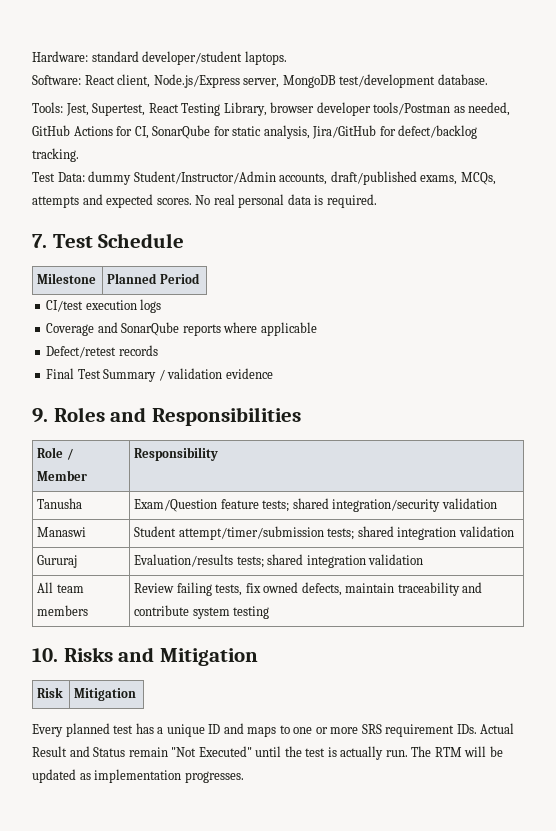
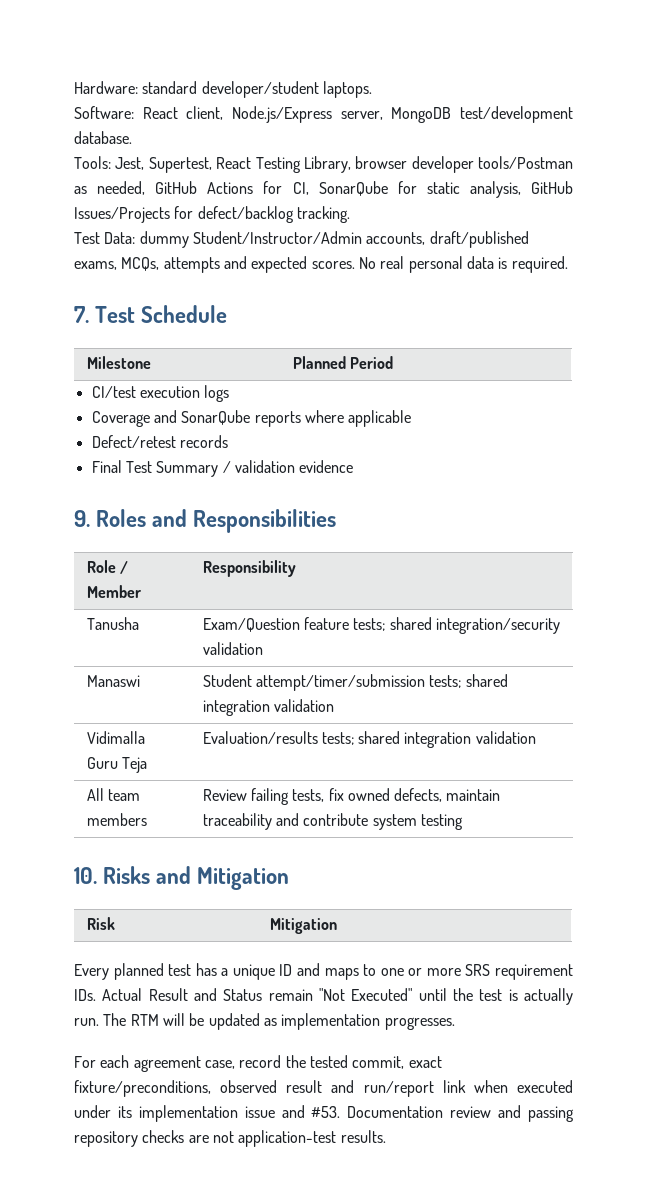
[312,125,377,139] Jira/GitHub -> [531,181,573,194] [74,207,170,223] GitHub Issues/Projects
[37,555,78,568] Gururaj -> [86,731,145,744] [86,757,147,773] Vidimalla Guru Teja
(244, 777) none -> [74,1055,442,1072] [74,1080,574,1097] [74,1105,575,1122] [74,1130,386,1147] // For each agreement case, record the tested commit, exact fixture/preconditions, observed result and run/report link when executed under its implementation issue and #53. Documentation review and passing repository checks are not application-test results.

